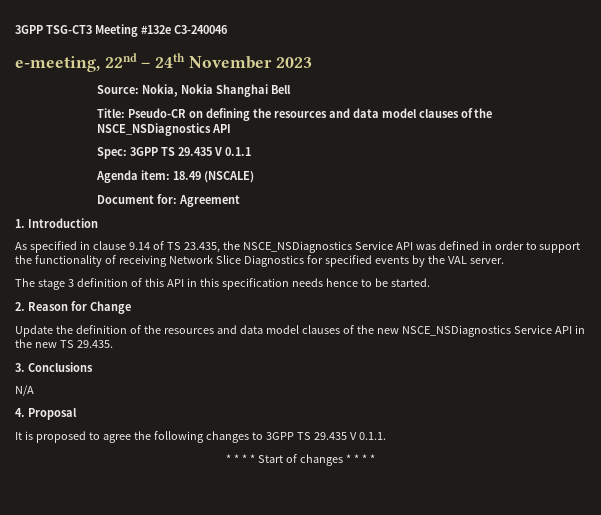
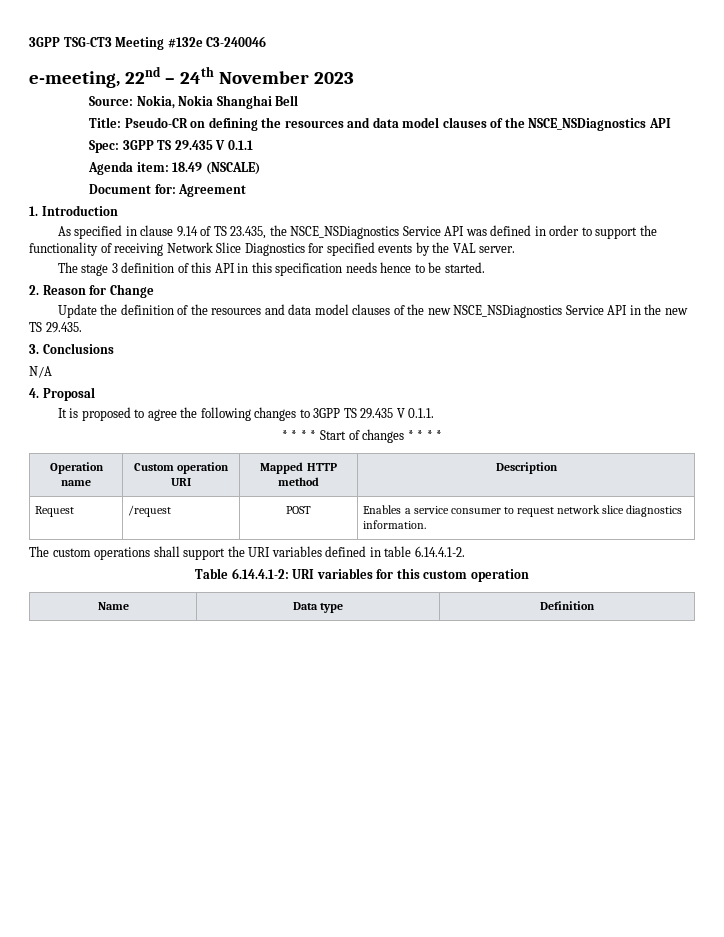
(375, 458) none -> [49,462,104,474] [61,480,91,486] [133,462,230,474] [171,478,191,486] [260,462,337,474] [278,477,319,486] [495,462,558,474] [35,506,75,517] [128,505,172,517] [286,506,311,514] [363,505,683,517] [363,520,427,529] [29,546,465,560] [195,568,529,582] [97,602,129,610] [292,602,344,613] [540,601,595,610] // Operation name | Custom operation URI | Mapped HTTP method | Description // Request | /request | POST | Enables a service consumer to request network slice diagnostics information. // The custom operations shall support the URI variables defined in table 6.14.4.1-2. // Table 6.14.4.1-2: URI variables for this custom operation // Name | Data type | Definition

